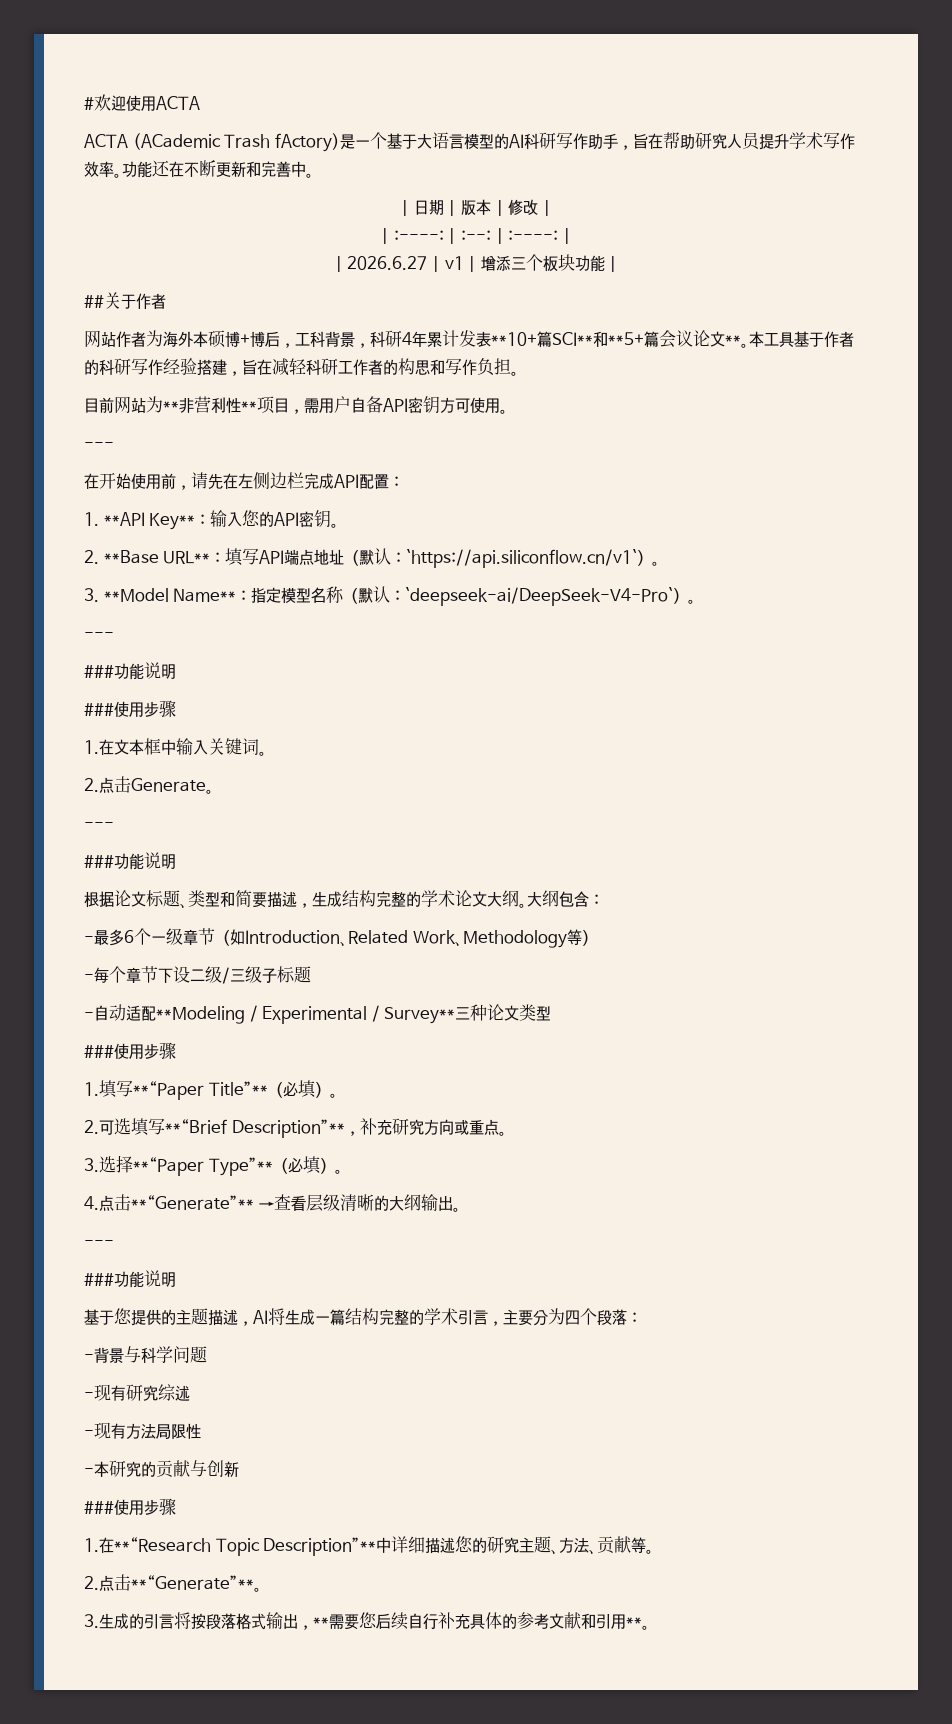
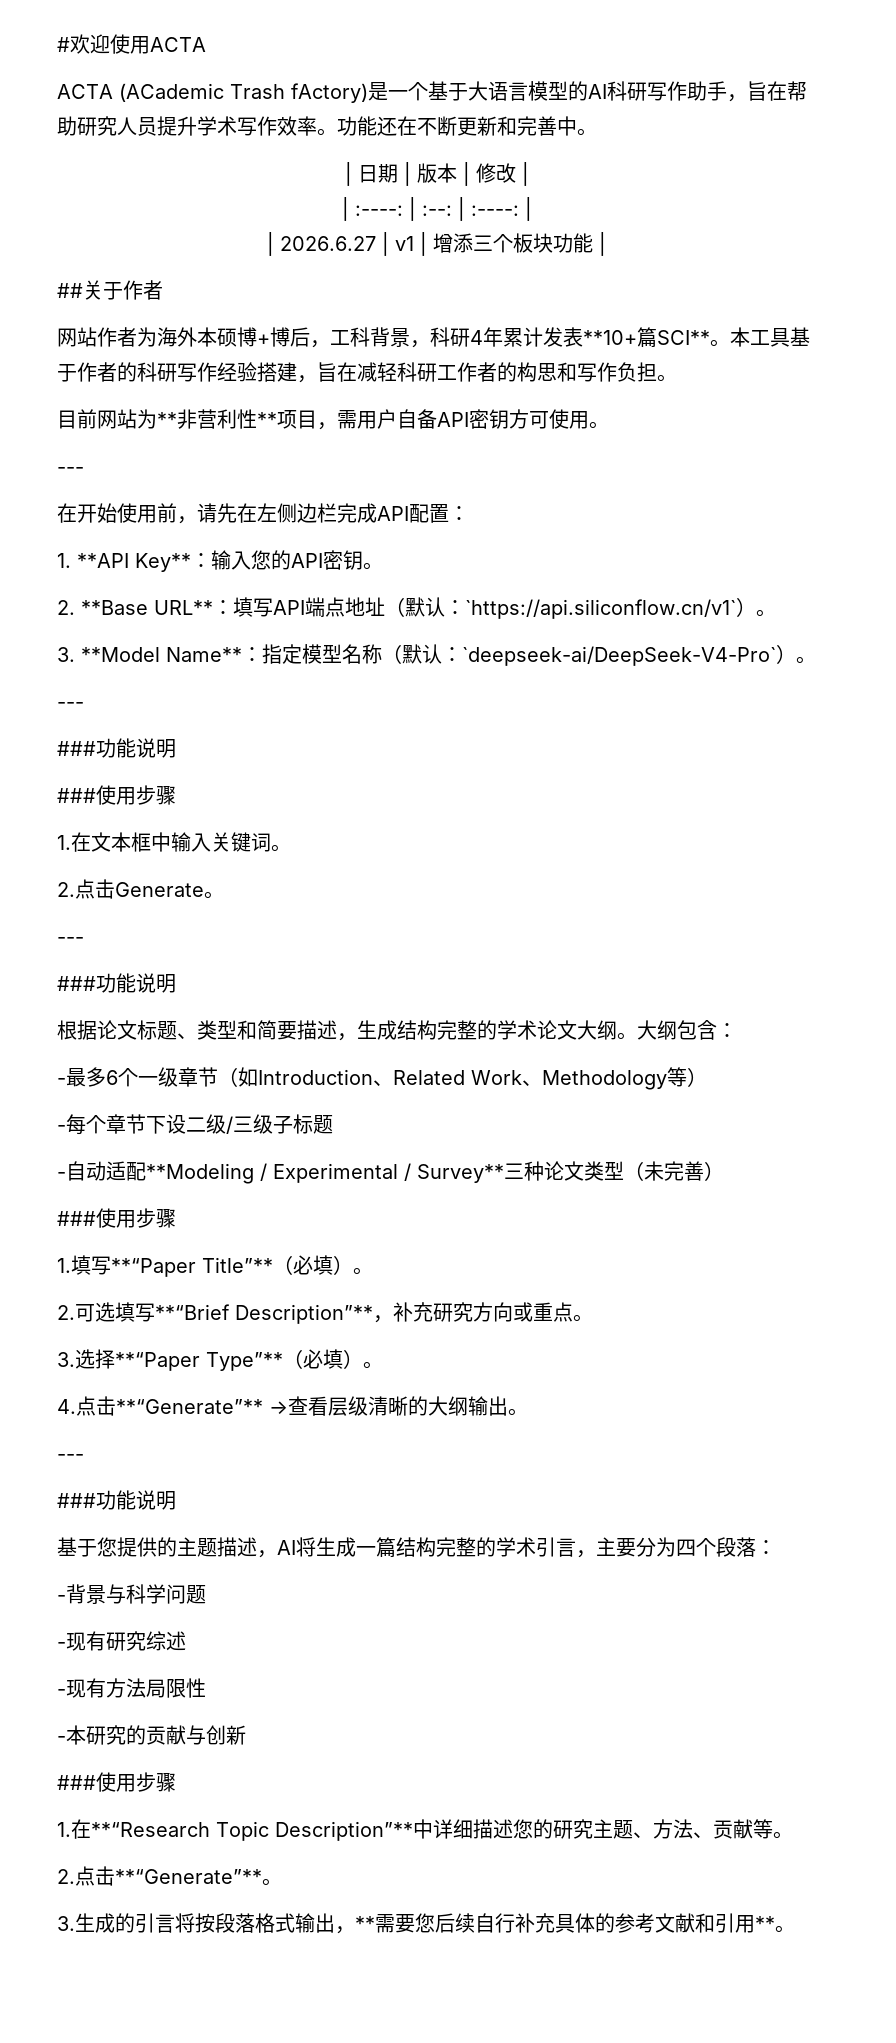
[593,330,741,348] 和**5+篇会议论文** -> (710, 337) none
(552, 1013) none -> [624,1161,724,1181] （未完善）

